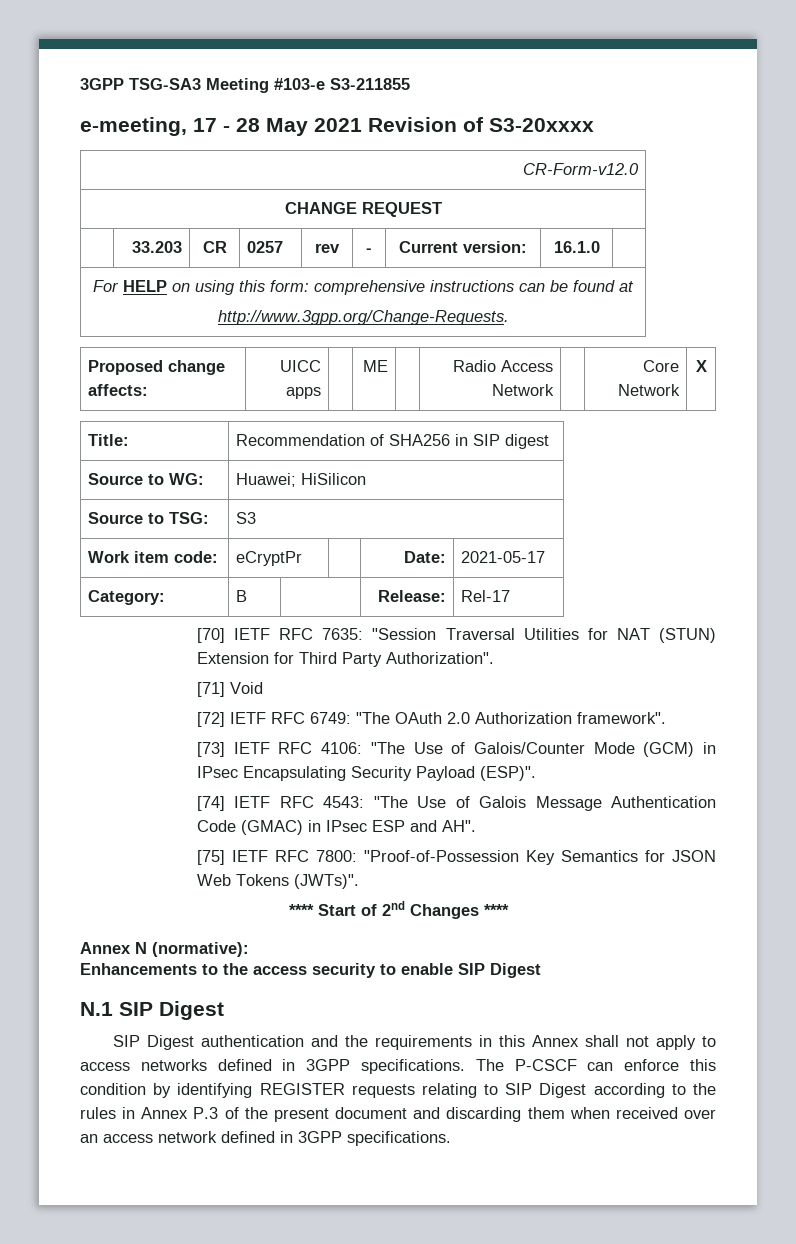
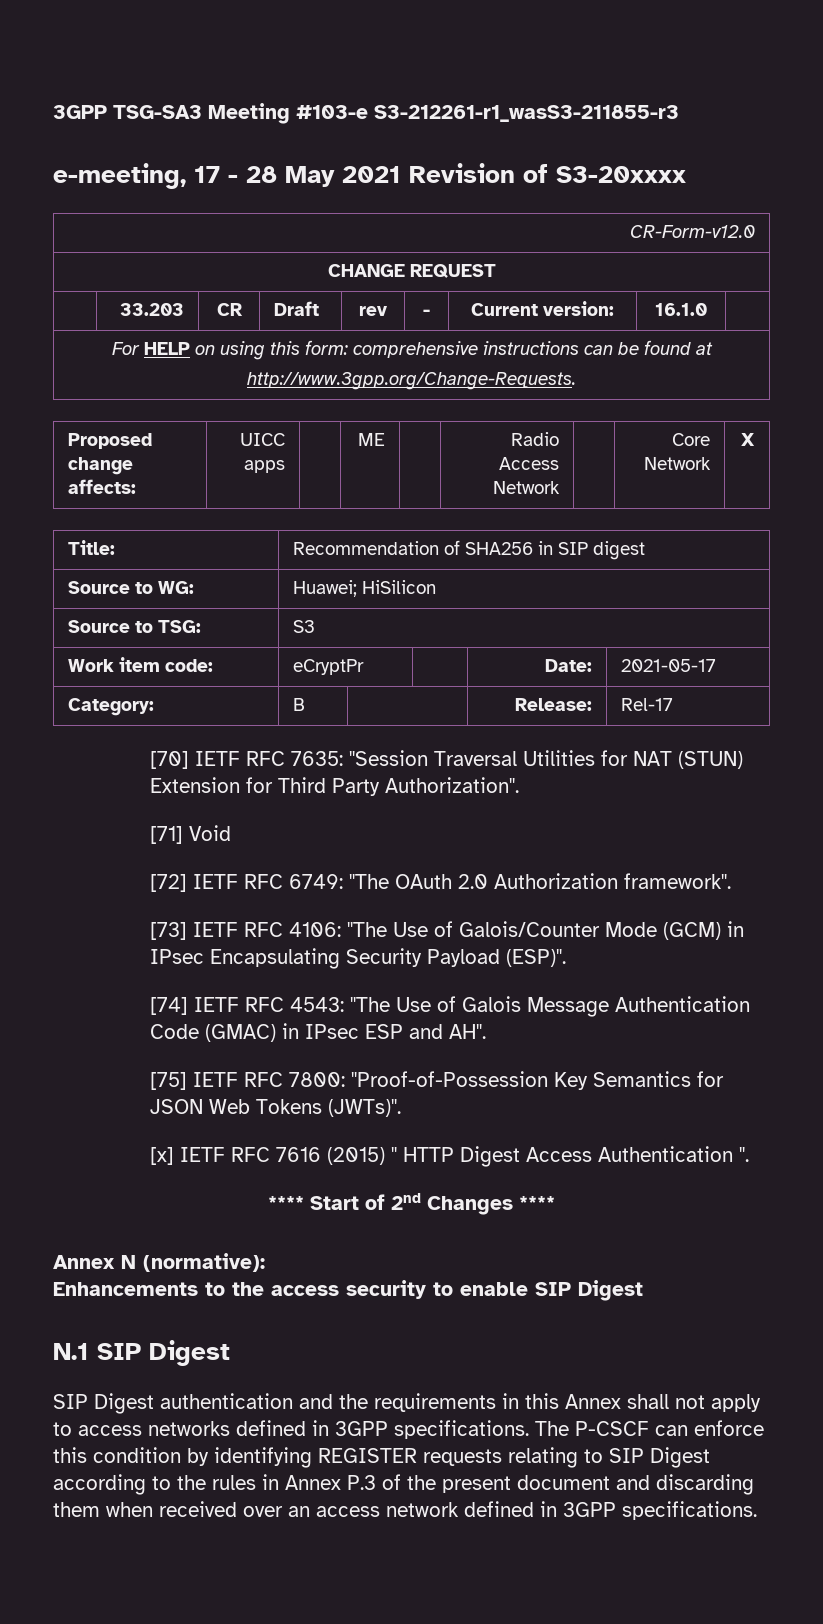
[330,78,410,90] S3-211855 -> [374,105,679,122] S3-212261-r1_wasS3-211855-r3
[247,241,284,253] 0257 -> [274,301,320,316] Draft
(359, 881) none -> [150,1146,750,1167] // [x] IETF RFC 7616 (2015) " HTTP Digest Access Authentication ".

